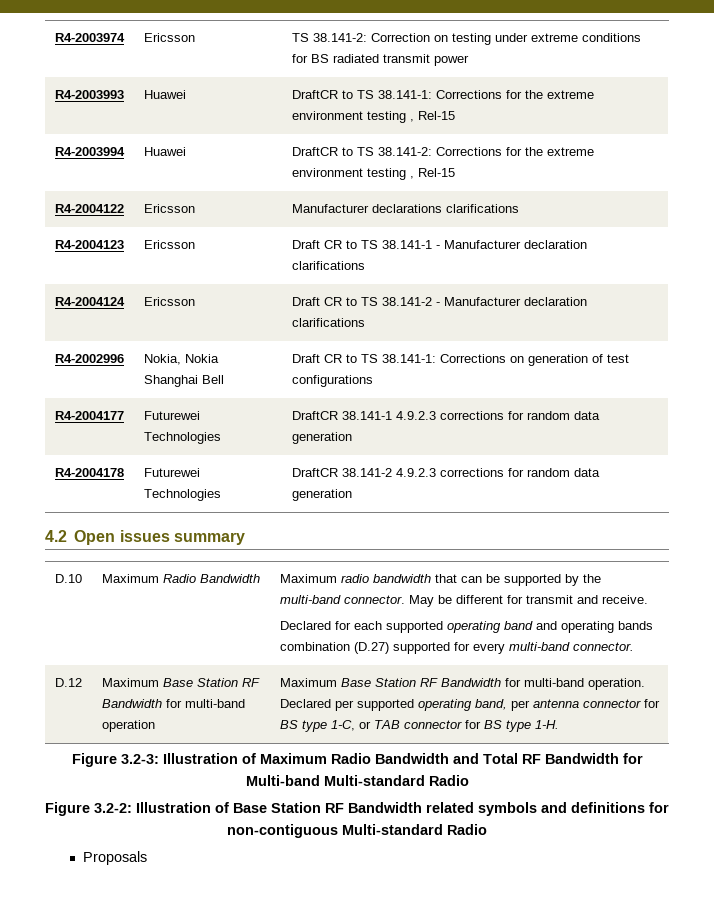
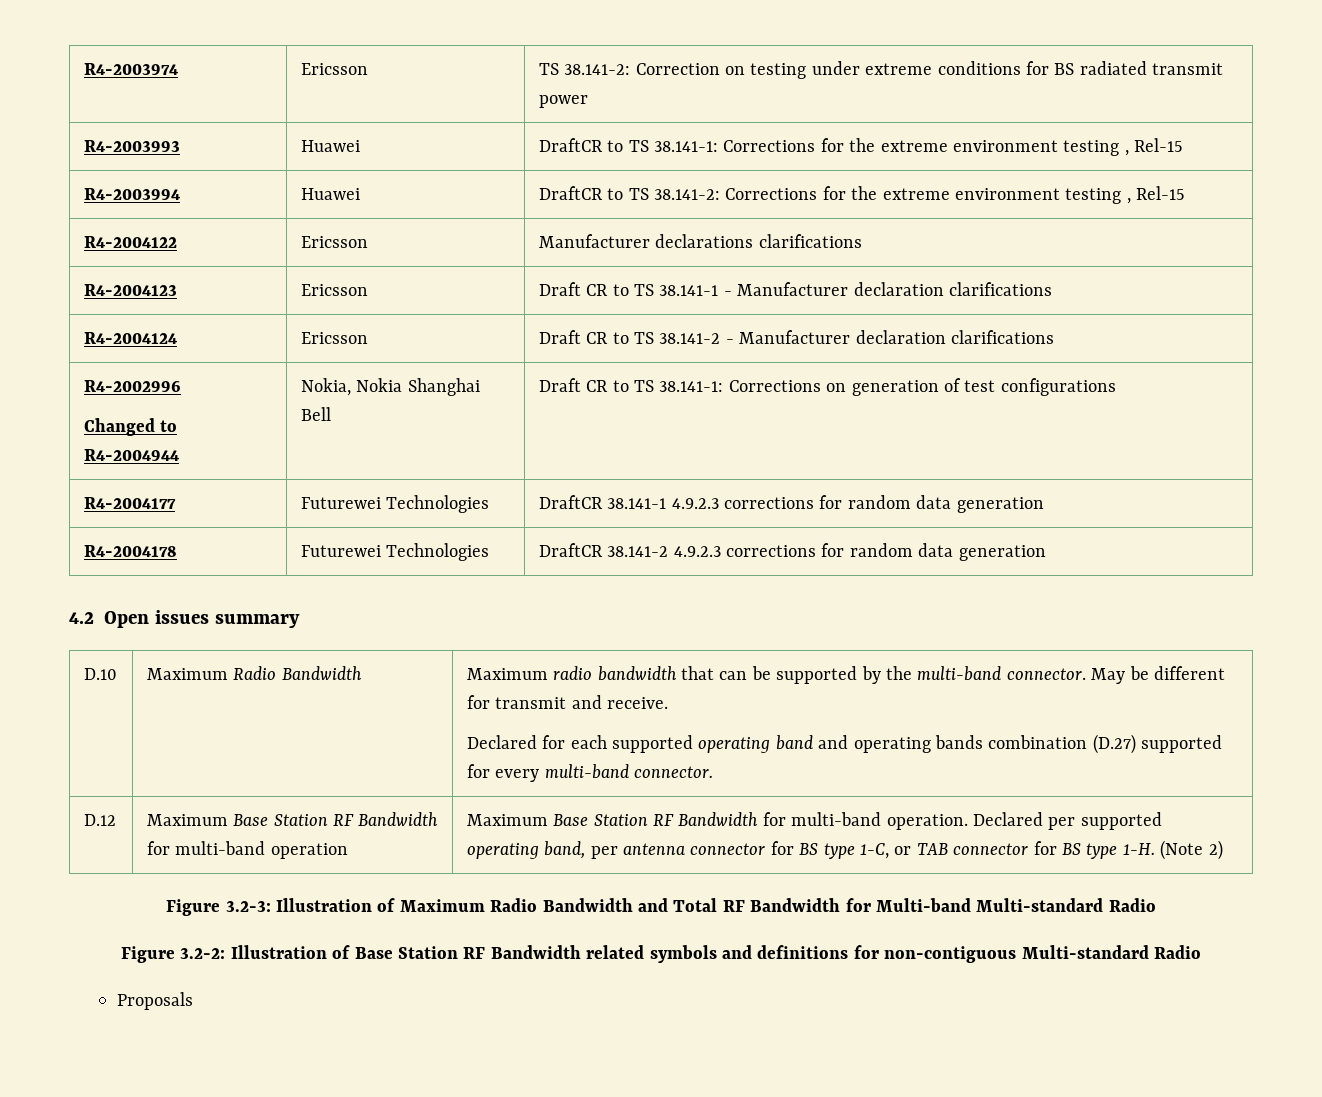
(124, 358) none -> [83,418,178,436] [83,449,179,461] // Changed to R4-2004944
(559, 724) none -> [1160,840,1223,860] (Note 2)

